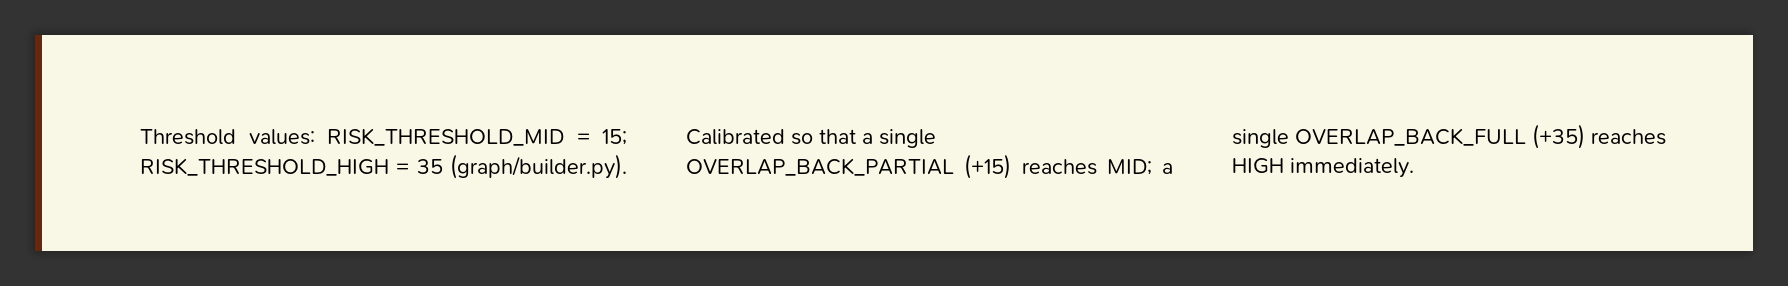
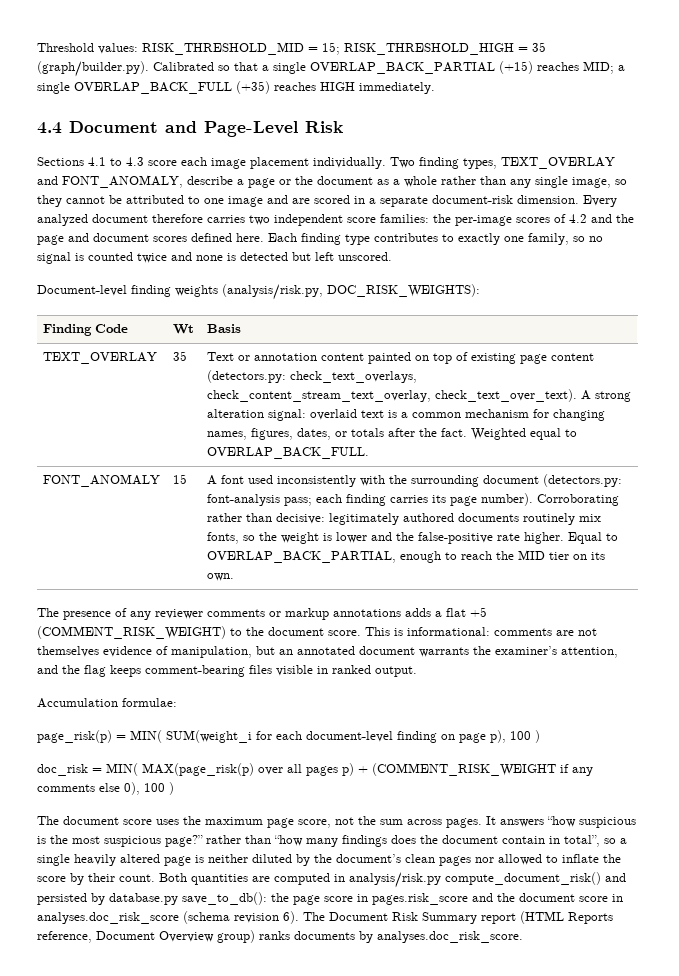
(1414, 168) none -> [37,121,343,137] [37,157,615,169] [37,175,627,188] [37,195,617,207] [37,214,634,226] [37,233,603,245] [37,252,392,264] [37,284,480,300] [43,324,129,336] [173,324,195,334] [207,324,242,333] [43,352,158,364] [173,351,188,361] [207,352,595,364] [207,370,418,383] [207,389,632,402] [207,409,606,421] [207,428,578,440] [207,447,370,459] [43,474,161,487] [173,474,188,484] [207,474,623,487] [207,493,620,506] [207,513,602,525] [207,532,619,544] [207,550,606,563] [207,573,235,581] [37,607,487,620] [37,626,597,639] [37,646,618,658] [37,665,417,677] [37,698,177,708] [37,730,540,743] [37,763,593,776] [37,782,174,795] [37,816,636,828] [37,835,627,847] [37,854,621,866] [37,872,626,888] [37,892,623,905] [37,911,613,924] [37,930,523,943] // 4.4 Document and Page-Level Risk // Sections 4.1 to 4.3 score each image placement individually. Two finding types, TEXT_OVERLAY and FONT_ANOMALY, describe a page or the document as a whole rather than any single image, so they cannot be attributed to one image and are scored in a separate document-risk dimension. Every analyzed document therefore carries two independent score families: the per-image scores of 4.2 and the page and document scores defined here. Each finding type contributes to exactly one family, so no signal is counted twice and none is detected but left unscored. // Document-level finding weights (analysis/risk.py, DOC_RISK_WEIGHTS): // Finding Code | Wt | Basis // TEXT_OVERLAY | 35 | Text or annotation content painted on top of existing page content (detectors.py: check_text_overlays, check_content_stream_text_overlay, check_text_over_text). A strong alteration signal: overlaid text is a common mechanism for changing names, figures, dates, or totals after the fact. Weighted equal to OVERLAP_BACK_FULL. // FONT_ANOMALY | 15 | A font used inconsistently with the surrounding document (detectors.py: font-analysis pass; each finding carries its page number). Corroborating rather than decisive: legitimately authored documents routinely mix fonts, so the weight is lower and the false-positive rate higher. Equal to OVERLAP_BACK_PARTIAL, enough to reach the MID tier on its own. // The presence of any reviewer comments or markup annotations adds a flat +5 (COMMENT_RISK_WEIGHT) to the document score. This is informational: comments are not themselves evidence of manipulation, but an annotated document warrants the examiner’s attention, and the flag keeps comment-bearing files visible in ranked output. // Accumulation formulae: // page_risk(p) = MIN( SUM(weight_i for each document-level finding on page p), 100 ) // doc_risk = MIN( MAX(page_risk(p) over all pages p) + (COMMENT_RISK_WEIGHT if any comments else 0), 100 ) // The document score uses the maximum page score, not the sum across pages. It answers “how suspicious is the most suspicious page?” rather than “how many findings does the document contain in total”, so a single heavily altered page is neither diluted by the document’s clean pages nor allowed to inflate the score by their count. Both quantities are computed in analysis/risk.py compute_document_risk() and persisted by database.py save_to_db(): the page score in pages.risk_score and the document score in analyses.doc_risk_score (schema revision 6). The Document Risk Summary report (HTML Reports reference, Document Overview group) ranks documents by analyses.doc_risk_score.

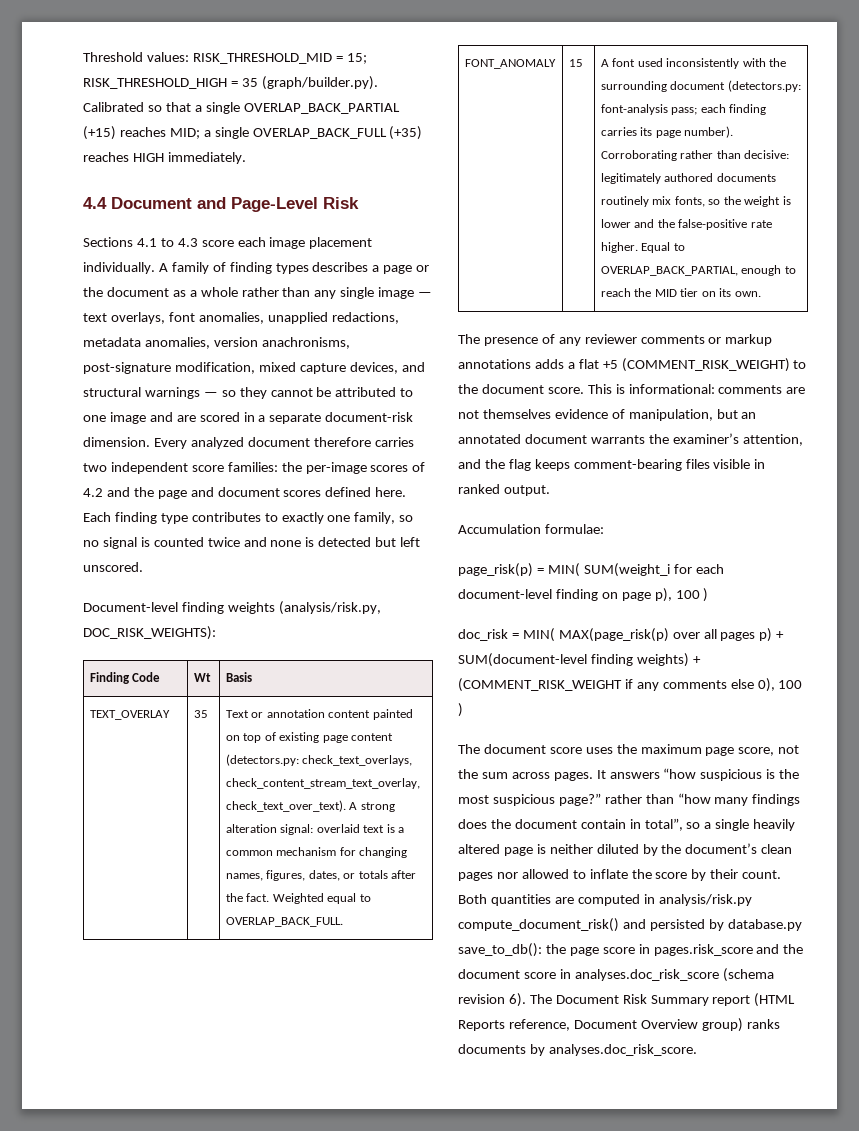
[390,157,615,169] [37,175,233,188] Two finding types, TEXT_OVERLAY and FONT_ANOMALY, describe -> [158,262,369,274] A family of finding types describes
[572,177,611,188] image, -> [378,287,433,299] [83,312,399,324] [83,337,350,349] [83,362,425,374] [83,387,218,399] image — text overlays, font anomalies, unapplied redactions, metadata anomalies, version anachronisms, post-signature modification, mixed capture devices, and structural warnings —
(368, 769) none -> [458,653,701,667] SUM(document-level finding weights) +

